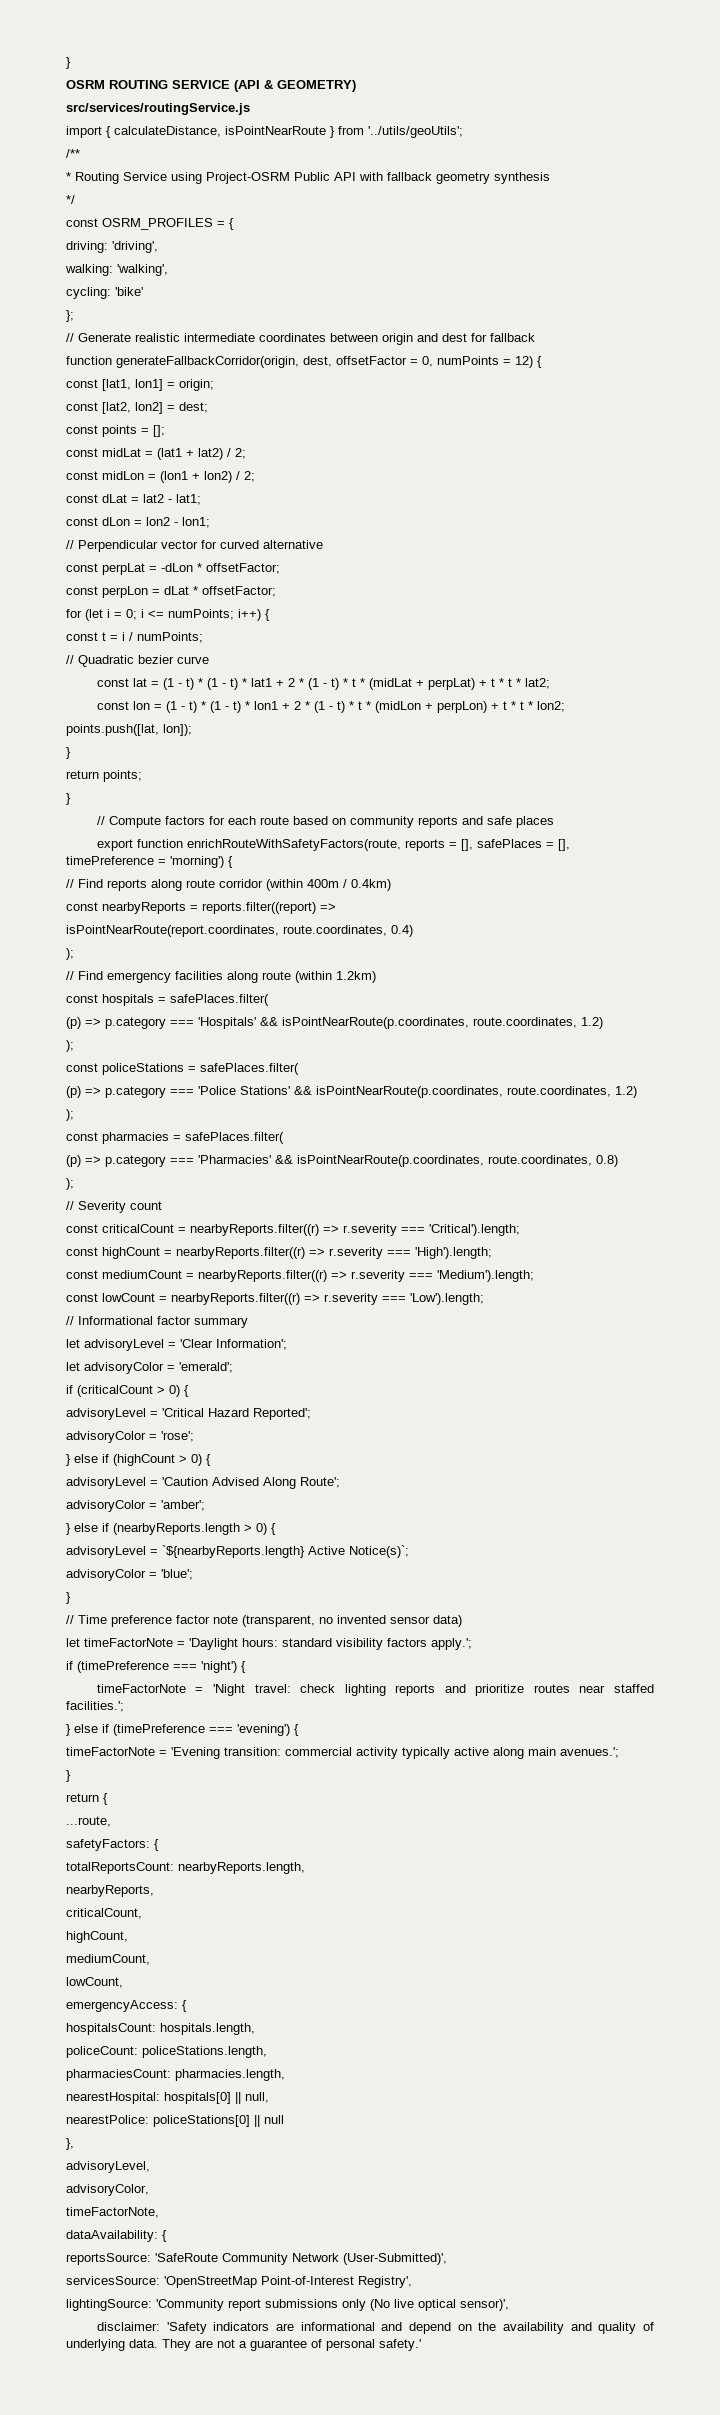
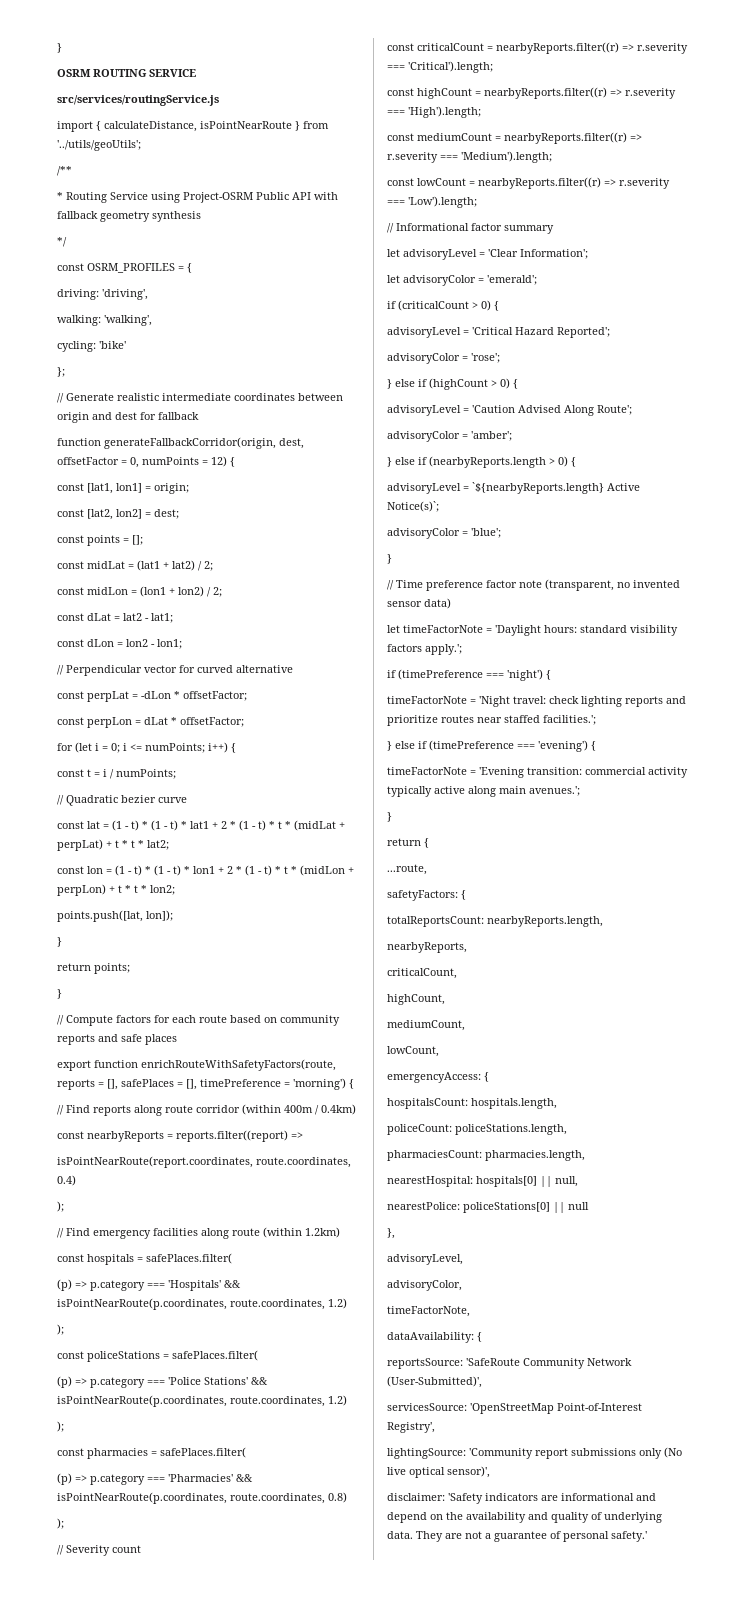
[234,80,356,92] (API & GEOMETRY) -> (196, 73) none

